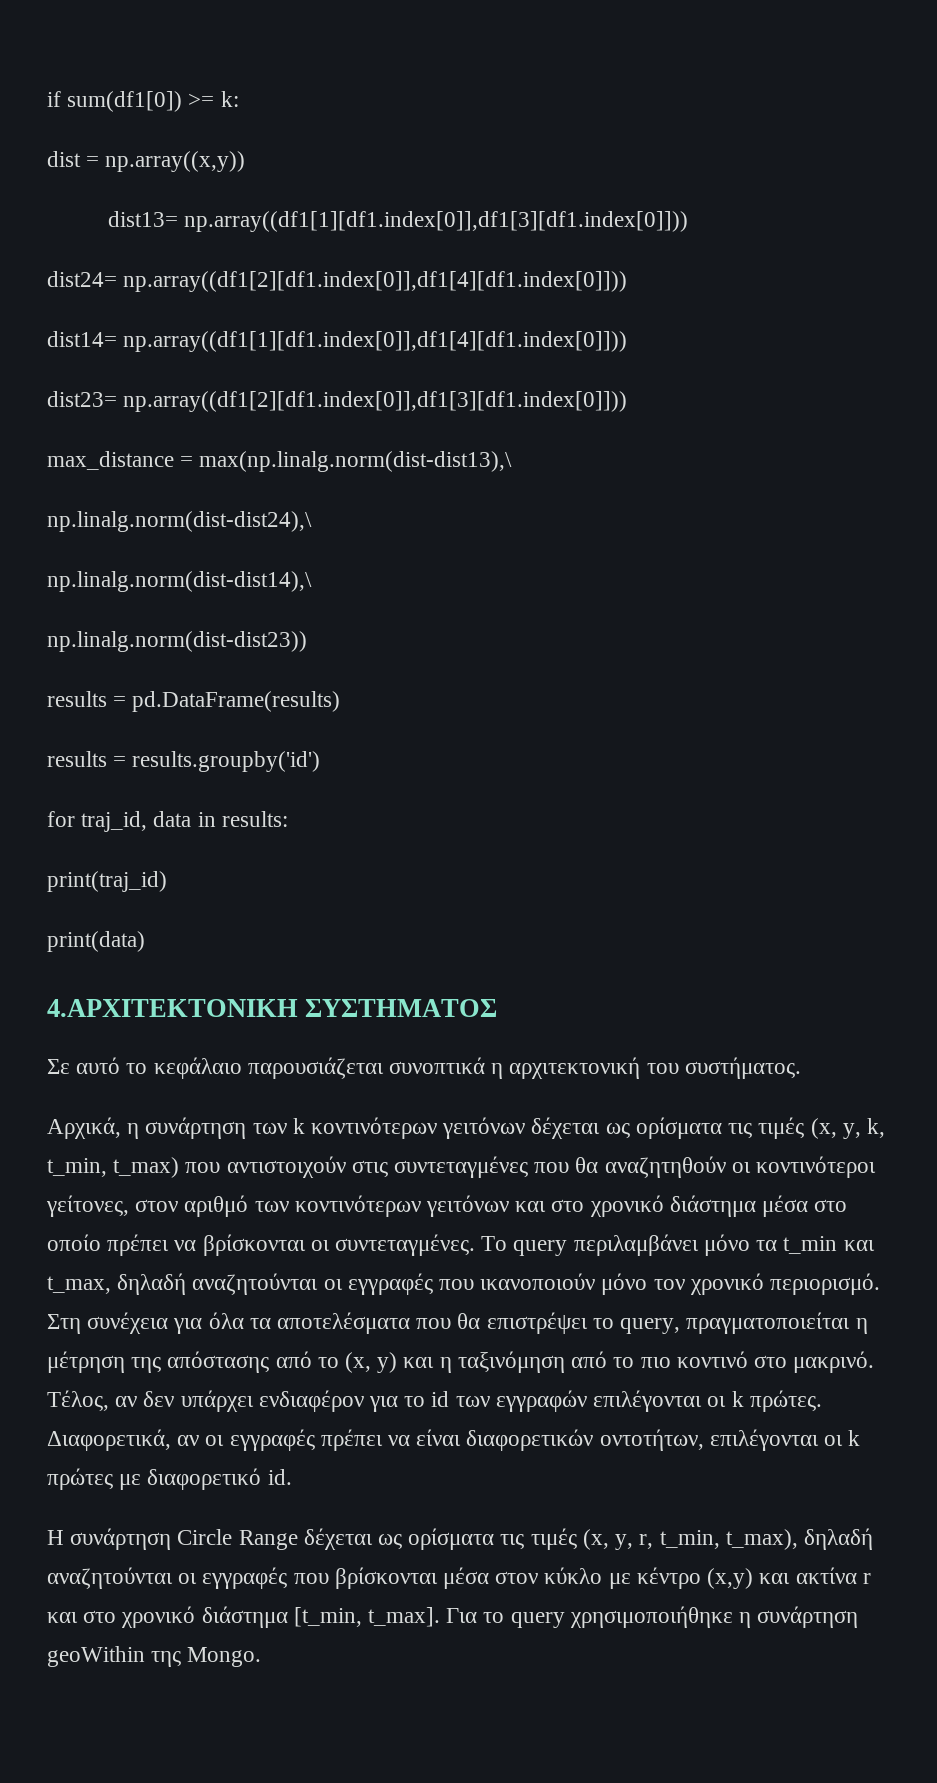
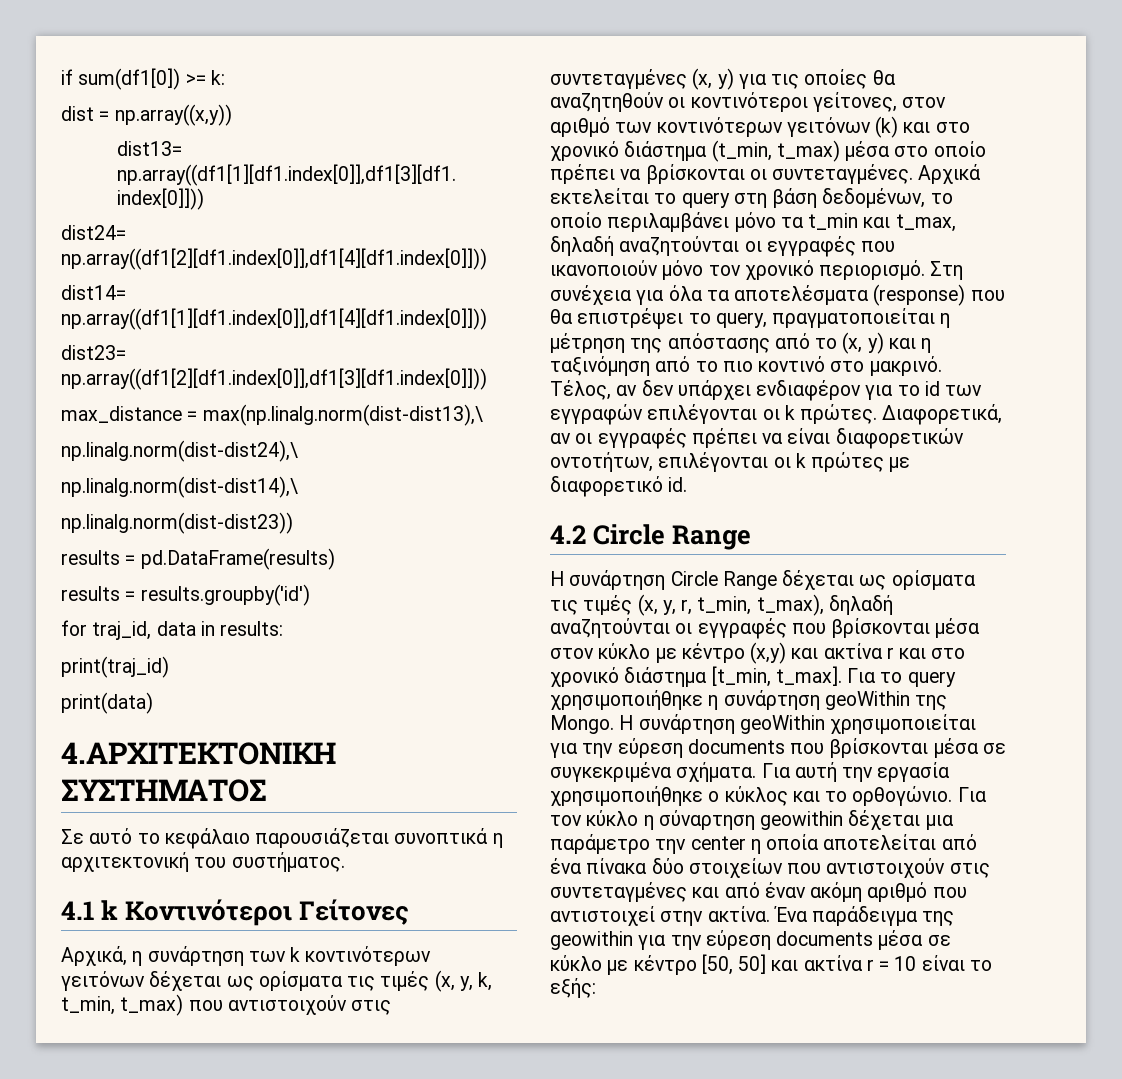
(801, 1068) none -> [61,899,410,926] // 4.1 k Κοντινότεροι Γείτονες
[534,1161,570,1173] που -> [692,68,868,90] (x, y) για τις οποίες
[515,1195,756,1217] και στο χρονικό διάστημα -> [875,116,970,138] [550,140,840,162] (k) και στο χρονικό διάστημα (t_min, t_max)
[481,1236,568,1256] Το query -> [918,164,982,184] [550,188,953,208] [550,212,602,228] Αρχικά εκτελείται το query στη βάση δεδομένων, το οποίο
(411, 1323) none -> [873,284,966,306] (response)
(292, 1477) none -> [550,524,752,550] // 4.2 Circle Range
(262, 1657) none -> [619,714,977,734] [550,738,1006,758] [550,762,951,782] [550,786,987,806] [550,810,954,830] [550,834,977,854] [550,858,990,878] [550,882,967,902] [550,906,955,926] [550,930,951,950] [550,954,992,975] [550,978,596,998] Η συνάρτηση geoWithin χρησιμοποιείται για την εύρεση documents που βρίσκονται μέσα σε συγκεκριμένα σχήματα. Για αυτή την εργασία χρησιμοποιήθηκε ο κύκλος και το ορθογώνιο. Για τον κύκλο η σύναρτηση geowithin δέχεται μια παράμετρο την center η οποία αποτελείται από ένα πίνακα δύο στοιχείων που αντιστοιχούν στις συντεταγμένες και από έναν ακόμη αριθμό που αντιστοιχεί στην ακτίνα. Ένα παράδειγμα της geowithin για την εύρεση documents μέσα σε κύκλο με κέντρο [50, 50] και ακτίνα r = 10 είναι το εξής:

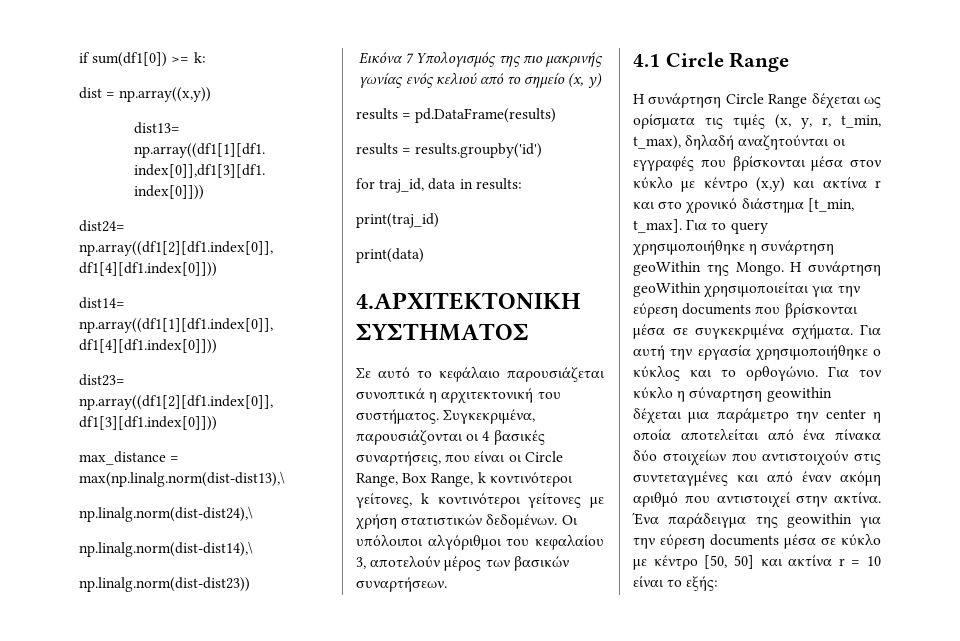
(293, 523) none -> [359,52,603,67] [359,73,602,88] // Εικόνα 7 Υπολογισμός της πιο μακρινής γωνίας ενός κελιού από το σημείο (x, y)
[61,899,410,926] [61,946,432,966] [61,970,493,992] [61,994,392,1016] [550,68,896,90] [550,92,947,112] [550,116,970,138] [550,140,986,162] [550,164,982,184] [550,188,953,208] [550,212,956,232] [550,236,896,257] [550,260,964,280] [550,284,1005,306] [550,308,951,329] [550,332,932,354] [550,356,942,376] [550,380,983,401] [550,404,1003,425] [550,428,964,449] [550,452,911,472] [550,476,688,497] [550,525,586,544] // 4.1 k Κοντινότεροι Γείτονες // Αρχικά, η συνάρτηση των k κοντινότερων γειτόνων δέχεται ως ορίσματα τις τιμές (x, y, k, t_min, t_max) που αντιστοιχούν στις συντεταγμένες (x, y) για τις οποίες θα αναζητηθούν οι κοντινότεροι γείτονες, στον αριθμό των κοντινότερων γειτόνων (k) και στο χρονικό διάστημα (t_min, t_max) μέσα στο οποίο πρέπει να βρίσκονται οι συντεταγμένες. Αρχικά εκτελείται το query στη βάση δεδομένων, το οποίο περιλαμβάνει μόνο τα t_min και t_max, δηλαδή αναζητούνται οι εγγραφές που ικανοποιούν μόνο τον χρονικό περιορισμό. Στη συνέχεια για όλα τα αποτελέσματα (response) που θα επιστρέψει το query, πραγματοποιείται η μέτρηση της απόστασης από το (x, y) και η ταξινόμηση από το πιο κοντινό στο μακρινό. Τέλος, αν δεν υπάρχει ενδιαφέρον για το id των εγγραφών επιλέγονται οι k πρώτες. Διαφορετικά, αν οι εγγραφές πρέπει να είναι διαφορετικών οντοτήτων, επιλέγονται οι k πρώτες με διαφορετικό id. // 4.2 -> [443,409,536,424] [356,430,545,445] [356,451,563,466] [356,472,573,487] [356,493,604,508] [356,514,578,530] [356,535,604,550] [356,556,569,571] [356,577,447,592] [633,54,660,67] Συγκεκριμένα, παρουσιάζονται οι 4 βασικές συναρτήσεις, που είναι οι Circle Range, Box Range, k κοντινότεροι γείτονες, k κοντινότεροι γείτονες με χρήση στατιστικών δεδομένων. Οι υπόλοιποι αλγόριθμοι του κεφαλαίου 3, αποτελούν μέρος των βασικών συναρτήσεων. // 4.1

